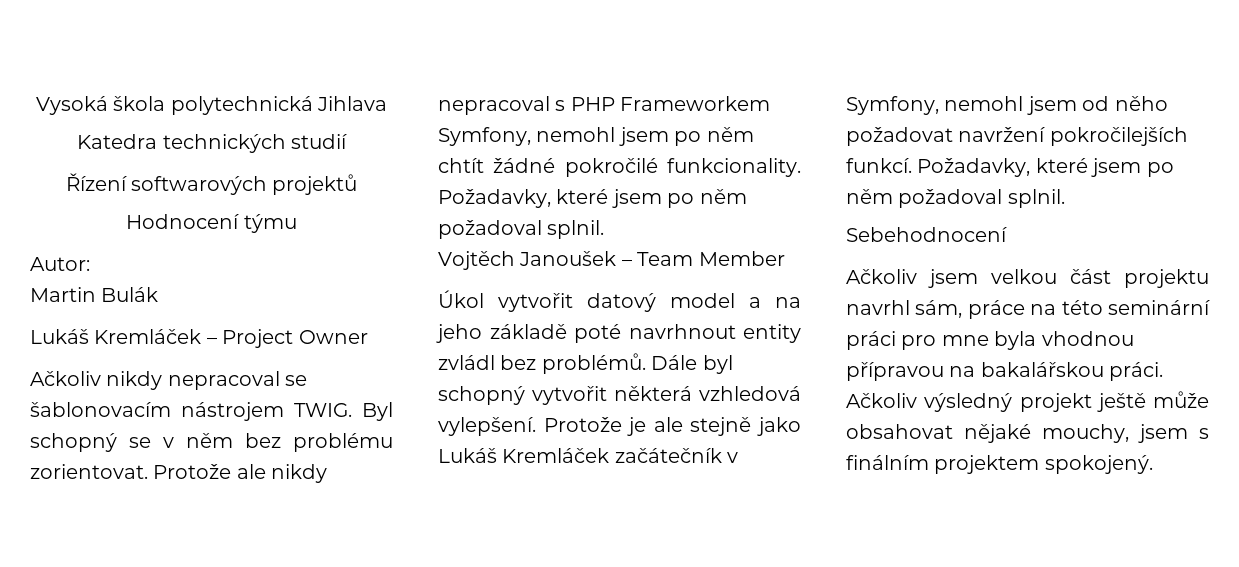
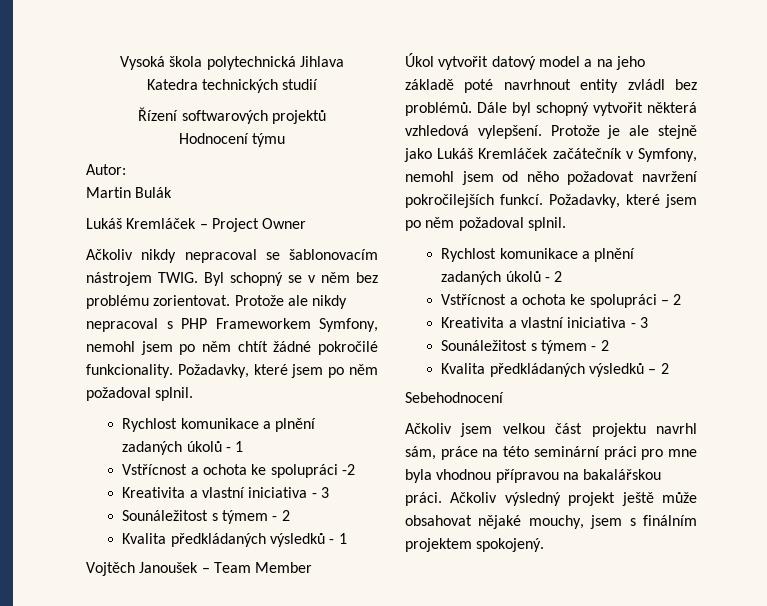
(605, 229) none -> [122,418,317,432] [122,441,244,455] [122,464,355,478] [122,487,329,498] [122,510,290,524] [122,533,347,547] // Rychlost komunikace a plnění zadaných úkolů - 1 // Vstřícnost a ochota ke spolupráci -2 // Kreativita a vlastní iniciativa - 3 // Sounáležitost s týmem - 2 // Kvalita předkládaných výsledků - 1
(1065, 198) none -> [441,248,636,262] [441,271,563,285] [441,294,682,308] [441,317,648,328] [441,340,609,354] [441,363,669,377] // Rychlost komunikace a plnění zadaných úkolů - 2 // Vstřícnost a ochota ke spolupráci – 2 // Kreativita a vlastní iniciativa - 3 // Sounáležitost s týmem - 2 // Kvalita předkládaných výsledků – 2

